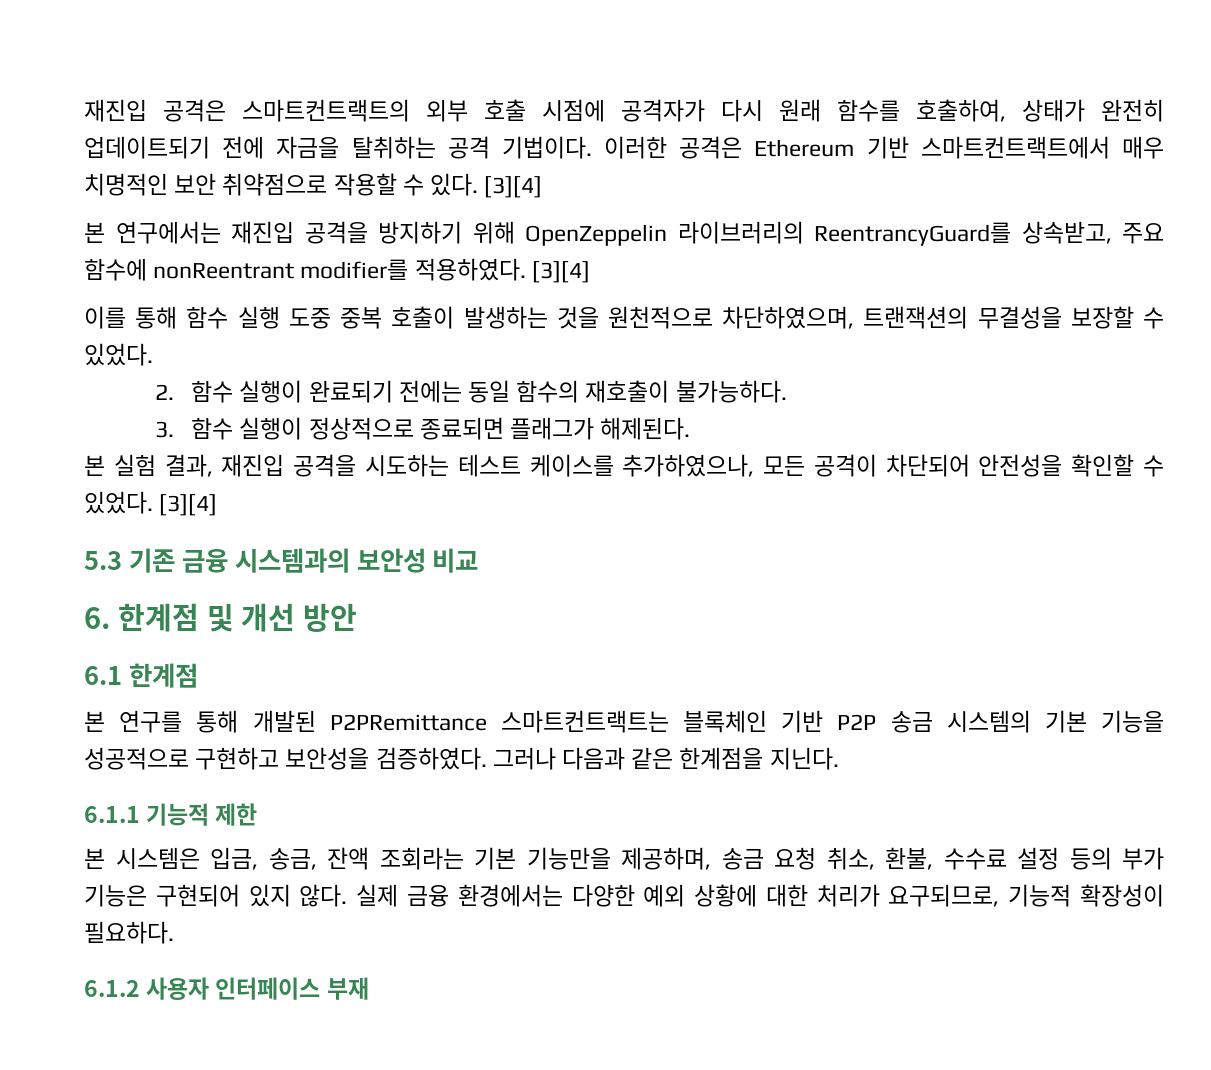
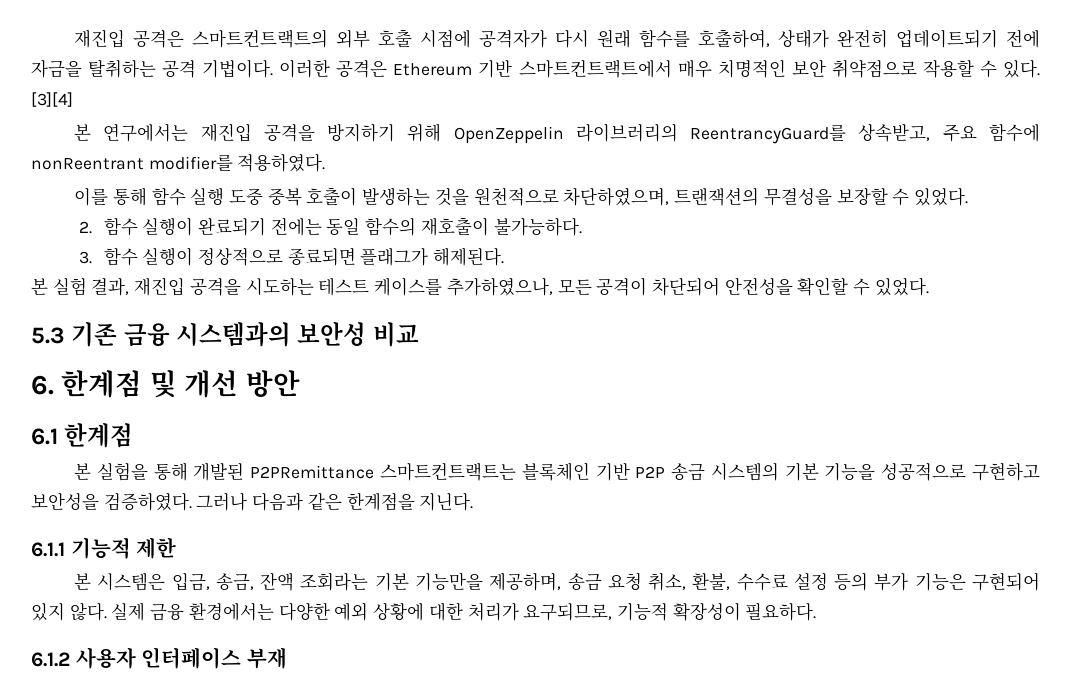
[531,261,590,283] [3][4] -> (326, 162) none
[159,494,218,516] [3][4] -> (929, 286) none
[119,710,183,733] 연구를 -> [96,463,148,481] 실험을

